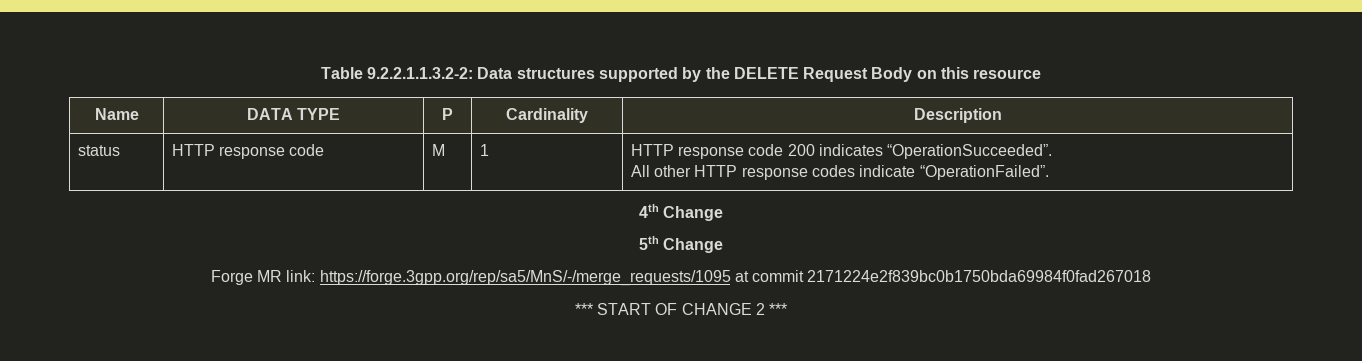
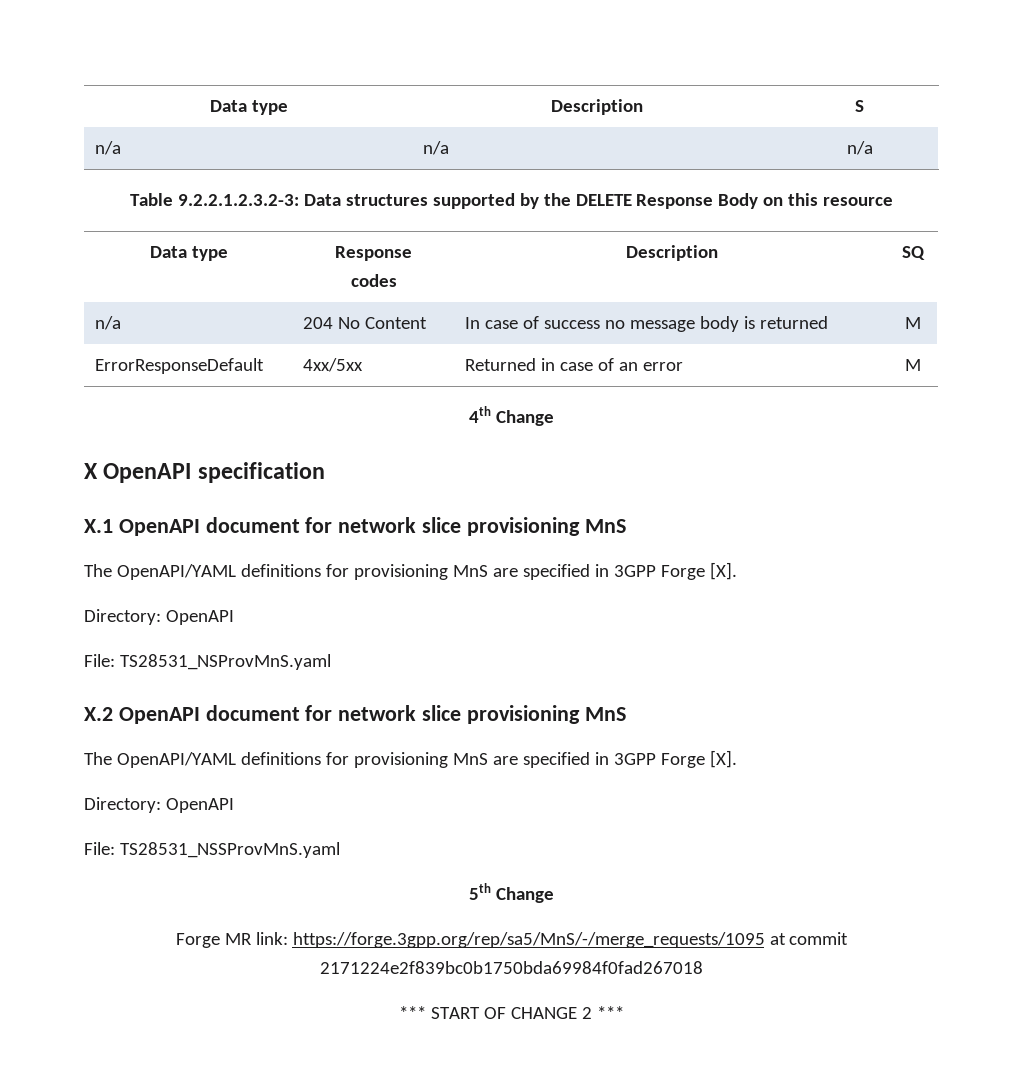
[320,67,473,79] Table 9.2.2.1.1.3.2-2: -> [209,100,288,115] [550,99,643,115] [855,100,864,112] [95,141,122,155] [423,141,450,155] [846,141,873,155] [129,193,299,206] Data type | Description | S // n/a | n/a | n/a // Table 9.2.2.1.2.3.2-3:
[803,67,869,82] Request -> [636,194,714,209] Response
[94,108,139,120] [246,108,341,120] [442,108,453,120] [506,108,588,123] [913,108,1002,123] [77,145,120,156] [171,144,325,159] [431,144,445,156] [479,144,489,156] [630,144,1053,159] [630,165,1049,180] [638,204,724,221] Name | DATA TYPE | P | Cardinality | Description // status | HTTP response code | M | 1 | HTTP response code 200 indicates “OperationSucceeded”. // All other HTTP response codes indicate “OperationFailed”. // 4th Change -> [149,246,228,261] [335,246,412,261] [350,274,397,287] [625,245,718,261] [902,246,925,260] [95,316,122,330] [303,317,428,329] [465,316,829,332] [905,317,921,329] [95,358,265,374] [303,358,364,372] [465,358,684,371] [905,359,921,371] [469,406,554,426] [84,462,325,483] [84,517,626,536] [84,562,737,580] [84,609,234,625] [84,654,331,670] [84,705,626,724] [84,750,737,768] [84,797,234,813] [84,842,340,858] Data type | Response // codes | Description | SQ // n/a | 204 No Content | In case of success no message body is returned | M // ErrorResponseDefault | 4xx/5xx | Returned in case of an error | M // 4th Change // X OpenAPI specification // X.1 OpenAPI document for network slice provisioning MnS // The OpenAPI/YAML definitions for provisioning MnS are specified in 3GPP Forge [X]. // Directory: OpenAPI // File: TS28531_NSProvMnS.yaml // X.2 OpenAPI document for network slice provisioning MnS // The OpenAPI/YAML definitions for provisioning MnS are specified in 3GPP Forge [X]. // Directory: OpenAPI // File: TS28531_NSSProvMnS.yaml

